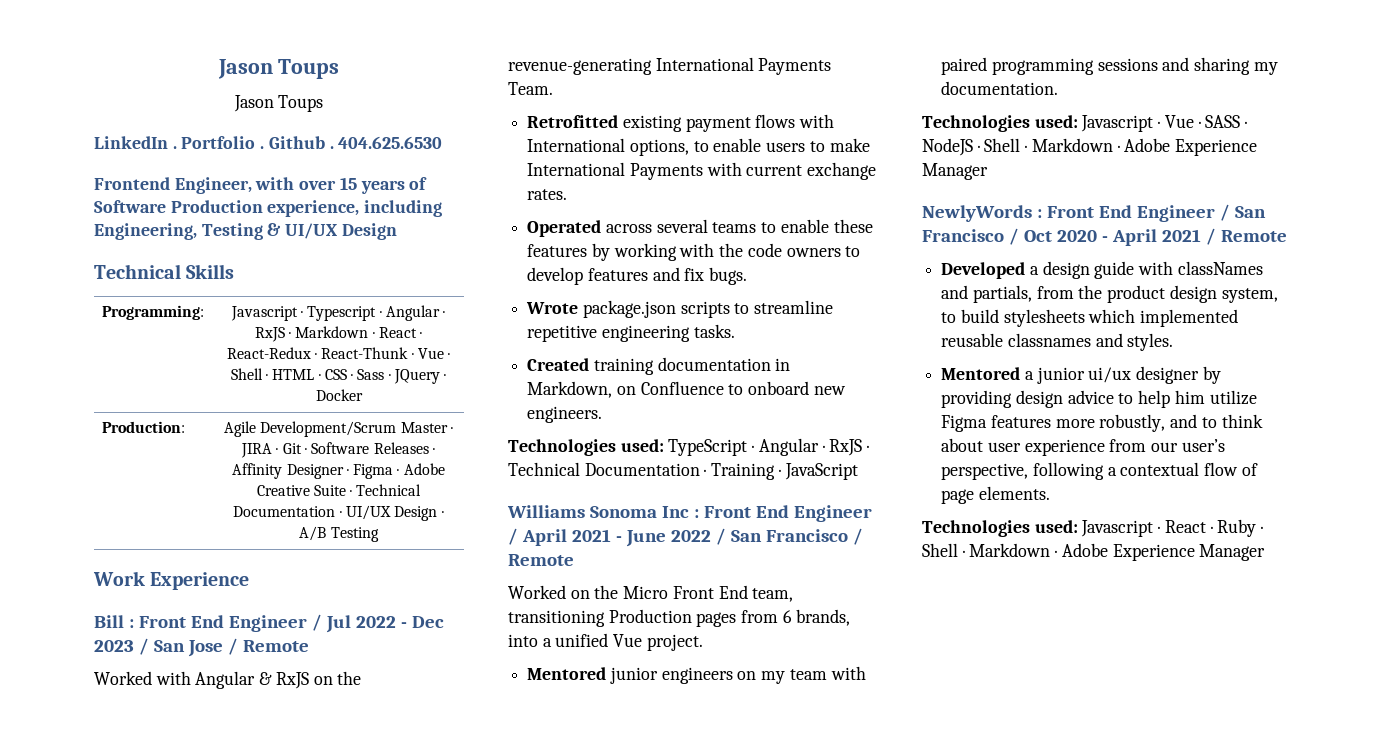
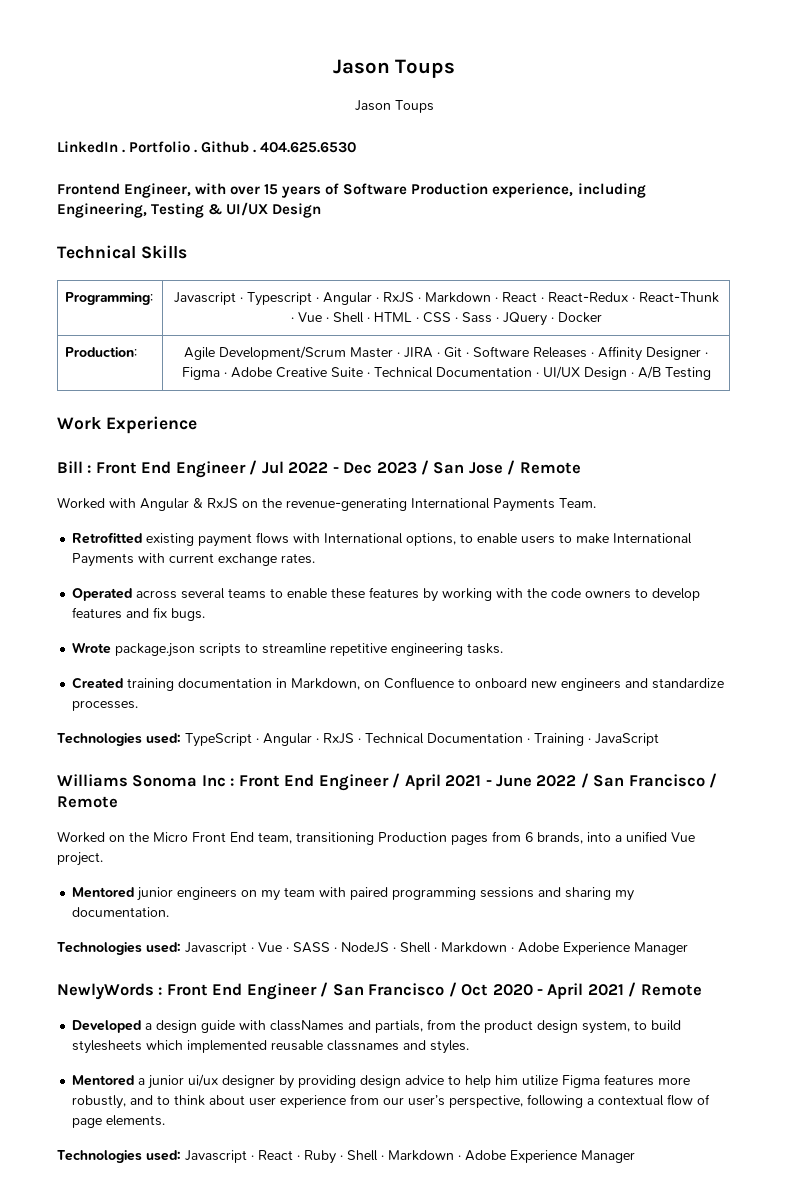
[527,406,603,423] engineers. -> [561,678,725,691] [72,700,139,711] engineers and standardize processes.

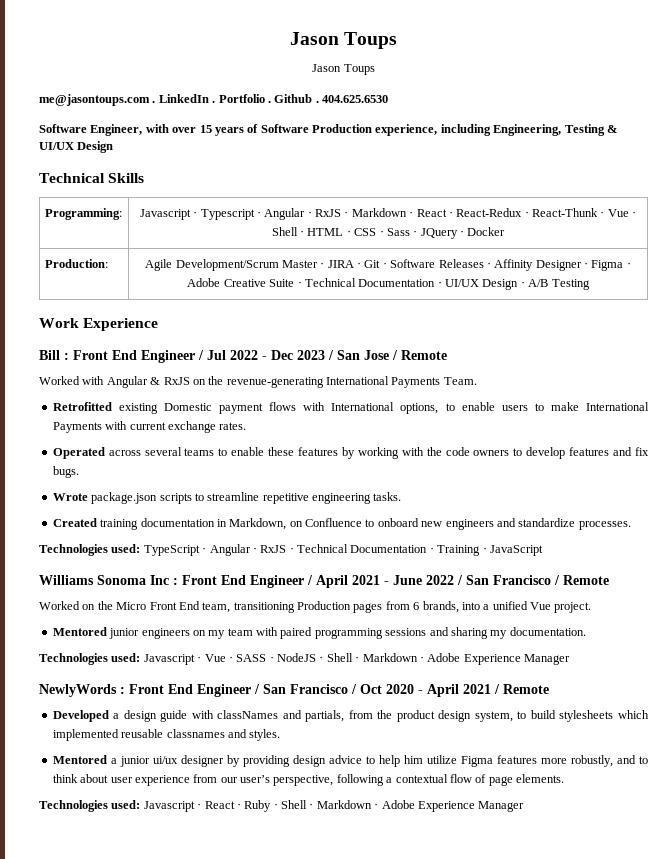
(434, 106) none -> [39,94,156,106] me@jasontoups.com .
[57,183,120,195] Frontend -> [39,124,87,133] Software
(195, 539) none -> [163,403,212,411] Domestic

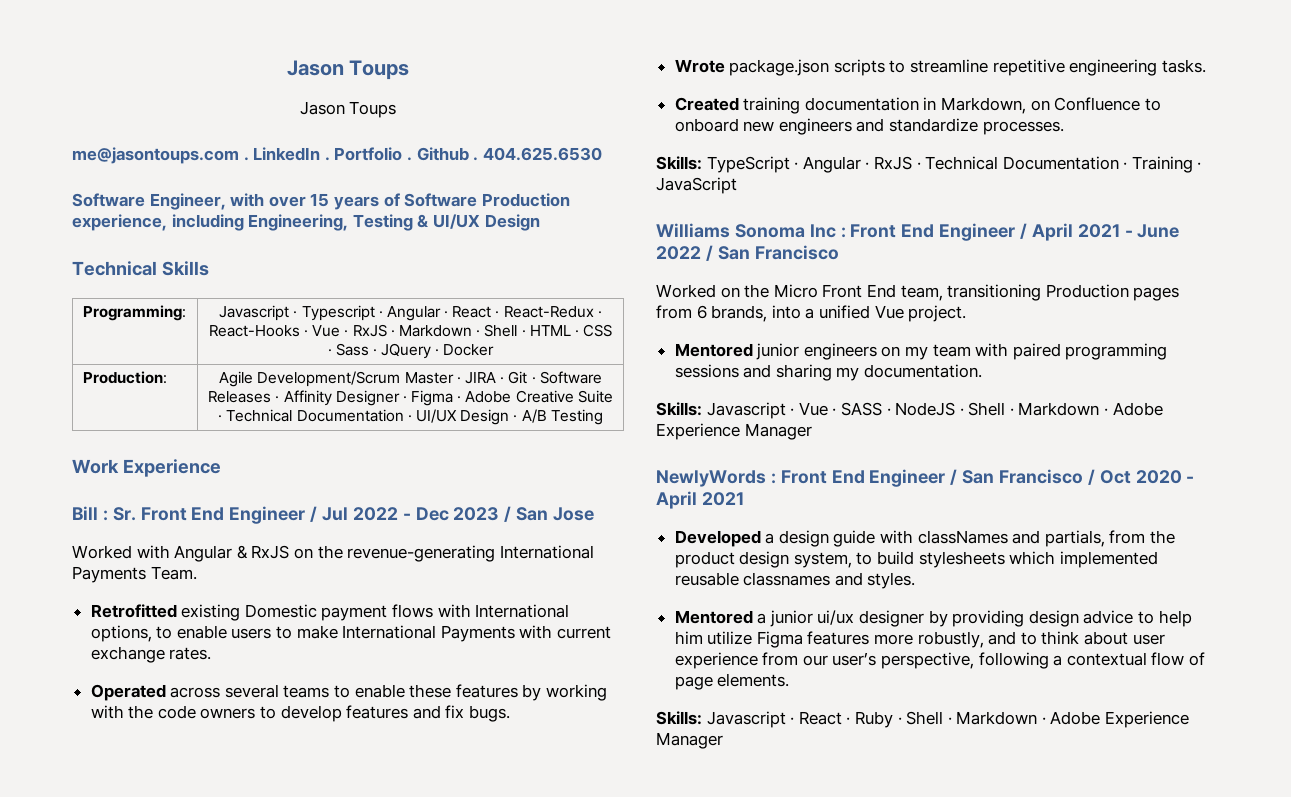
[315,208,414,217] RxJS · Markdown · -> (449, 314) none
[532,208,637,217] React-Thunk · Vue · -> [208,324,481,337] React-Hooks · Vue · RxJS · Markdown ·
(69, 356) none -> [112,507,136,521] Sr.
[392,350,447,360] / Remote -> (595, 514) none
[39,544,141,556] Technologies used: -> [656,156,702,170] Skills:
[554,575,609,585] / Remote -> (839, 252) none
[39,653,141,665] Technologies used: -> [656,402,702,416] Skills:
[494,684,549,694] / Remote -> (744, 499) none
[39,800,141,812] Technologies used: -> [656,711,702,725] Skills:

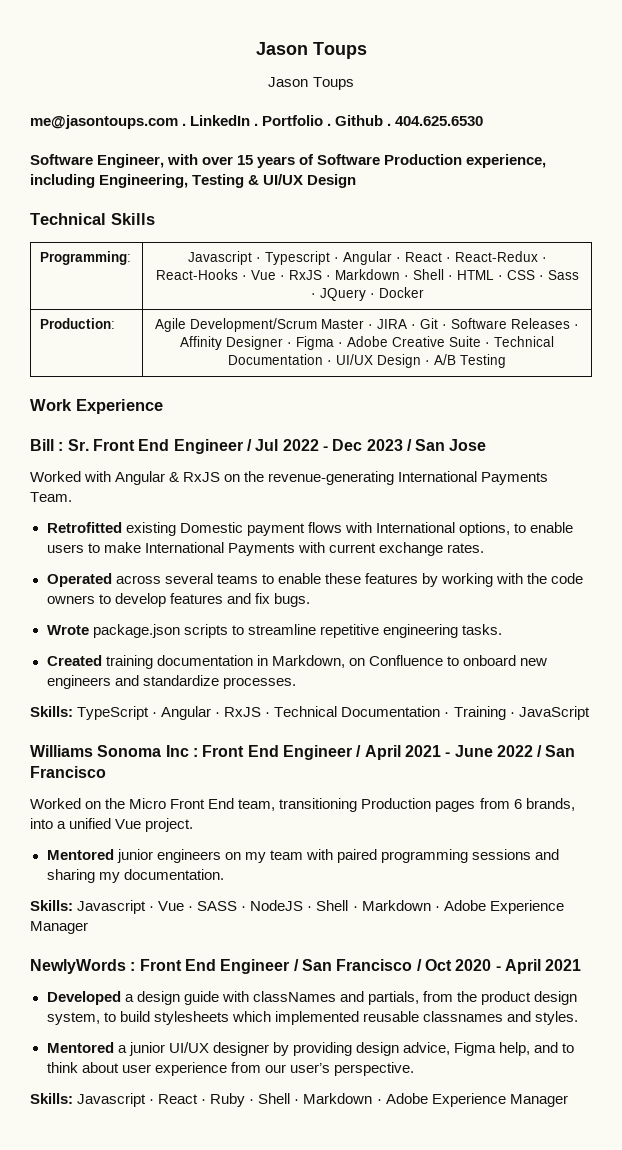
[817,610,855,625] ui/ux -> [168,1042,209,1053] UI/UX
[1083,610,1192,627] [674,631,984,648] advice to help him utilize Figma features more robustly, -> [402,1042,530,1056] advice, Figma help,
[881,652,1206,669] [674,673,790,690] perspective, following a contextual flow of page elements. -> [333,1062,414,1076] perspective.

